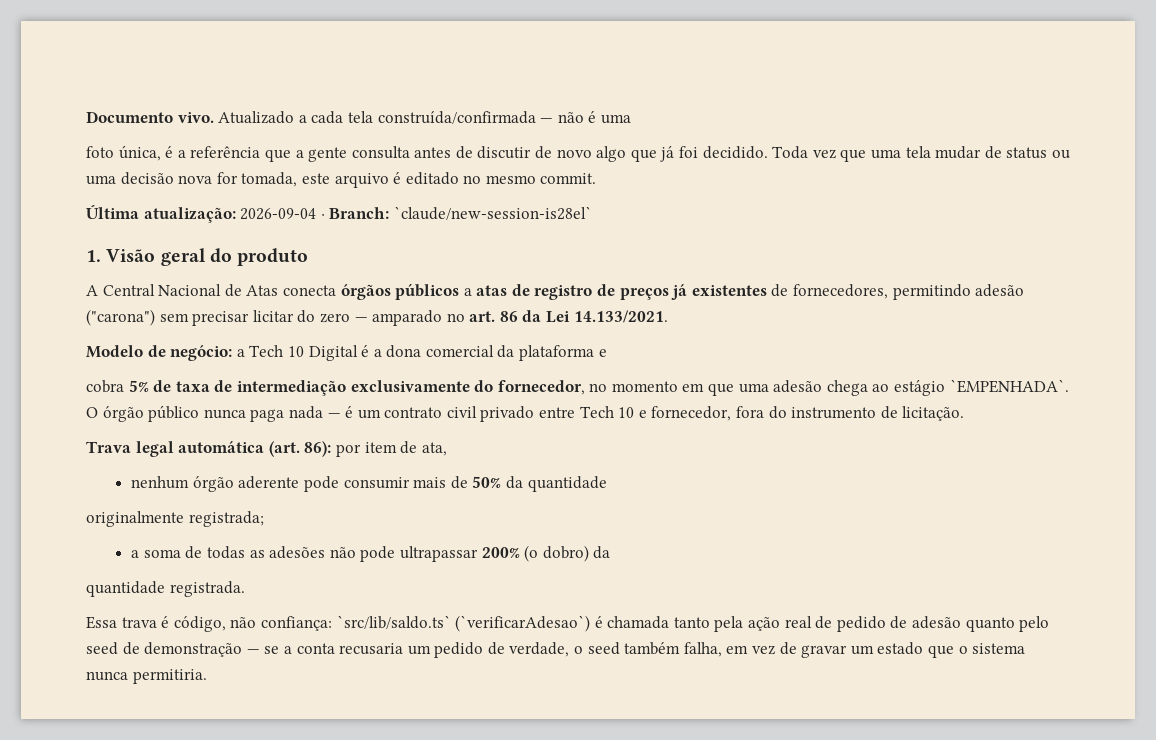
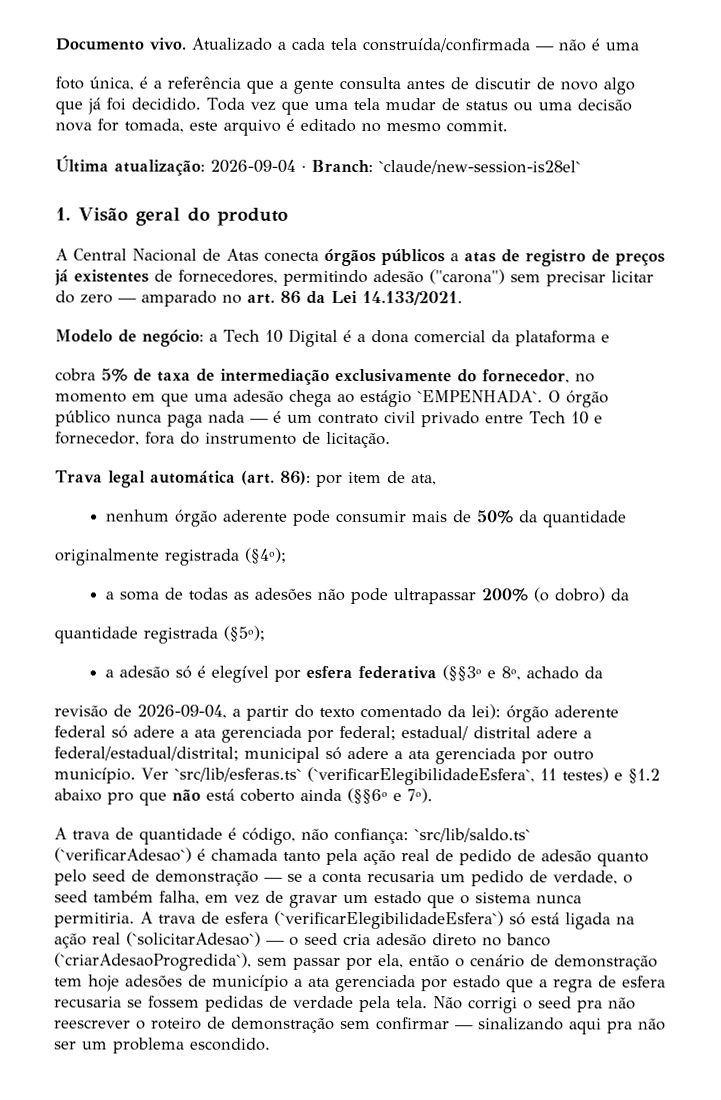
[188,511,264,527] registrada; -> [164,547,287,566] registrada (§4º);
[169,581,245,597] [86,616,157,629] registrada. // Essa trava -> [143,625,265,644] [104,665,603,683] [54,704,619,723] [54,725,592,743] [54,746,594,765] [54,766,660,786] [54,787,433,806] [54,827,223,845] registrada (§5º); // a adesão só é elegível por esfera federativa (§§3º e 8º, achado da // revisão de 2026-09-04, a partir do texto comentado da lei): órgão aderente federal só adere a ata gerenciada por federal; estadual/ distrital adere a federal/estadual/distrital; municipal só adere a ata gerenciada por outro município. Ver `src/lib/esferas.ts` (`verificarElegibilidadeEsfera`, 11 testes) e §1.2 abaixo pro que não está coberto ainda (§§6º e 7º). // A trava de quantidade
(207, 676) none -> [140,910,635,930] [54,931,551,949] [54,952,658,971] [54,974,666,993] [54,995,636,1014] [54,1016,666,1035] [54,1037,271,1054] A trava de esfera (`verificarElegibilidadeEsfera`) só está ligada na ação real (`solicitarAdesao`) — o seed cria adesão direto no banco (`criarAdesaoProgredida`), sem passar por ela, então o cenário de demonstração tem hoje adesões de município a ata gerenciada por estado que a regra de esfera recusaria se fossem pedidas de verdade pela tela. Não corrigi o seed pra não reescrever o roteiro de demonstração sem confirmar — sinalizando aqui pra não ser um problema escondido.

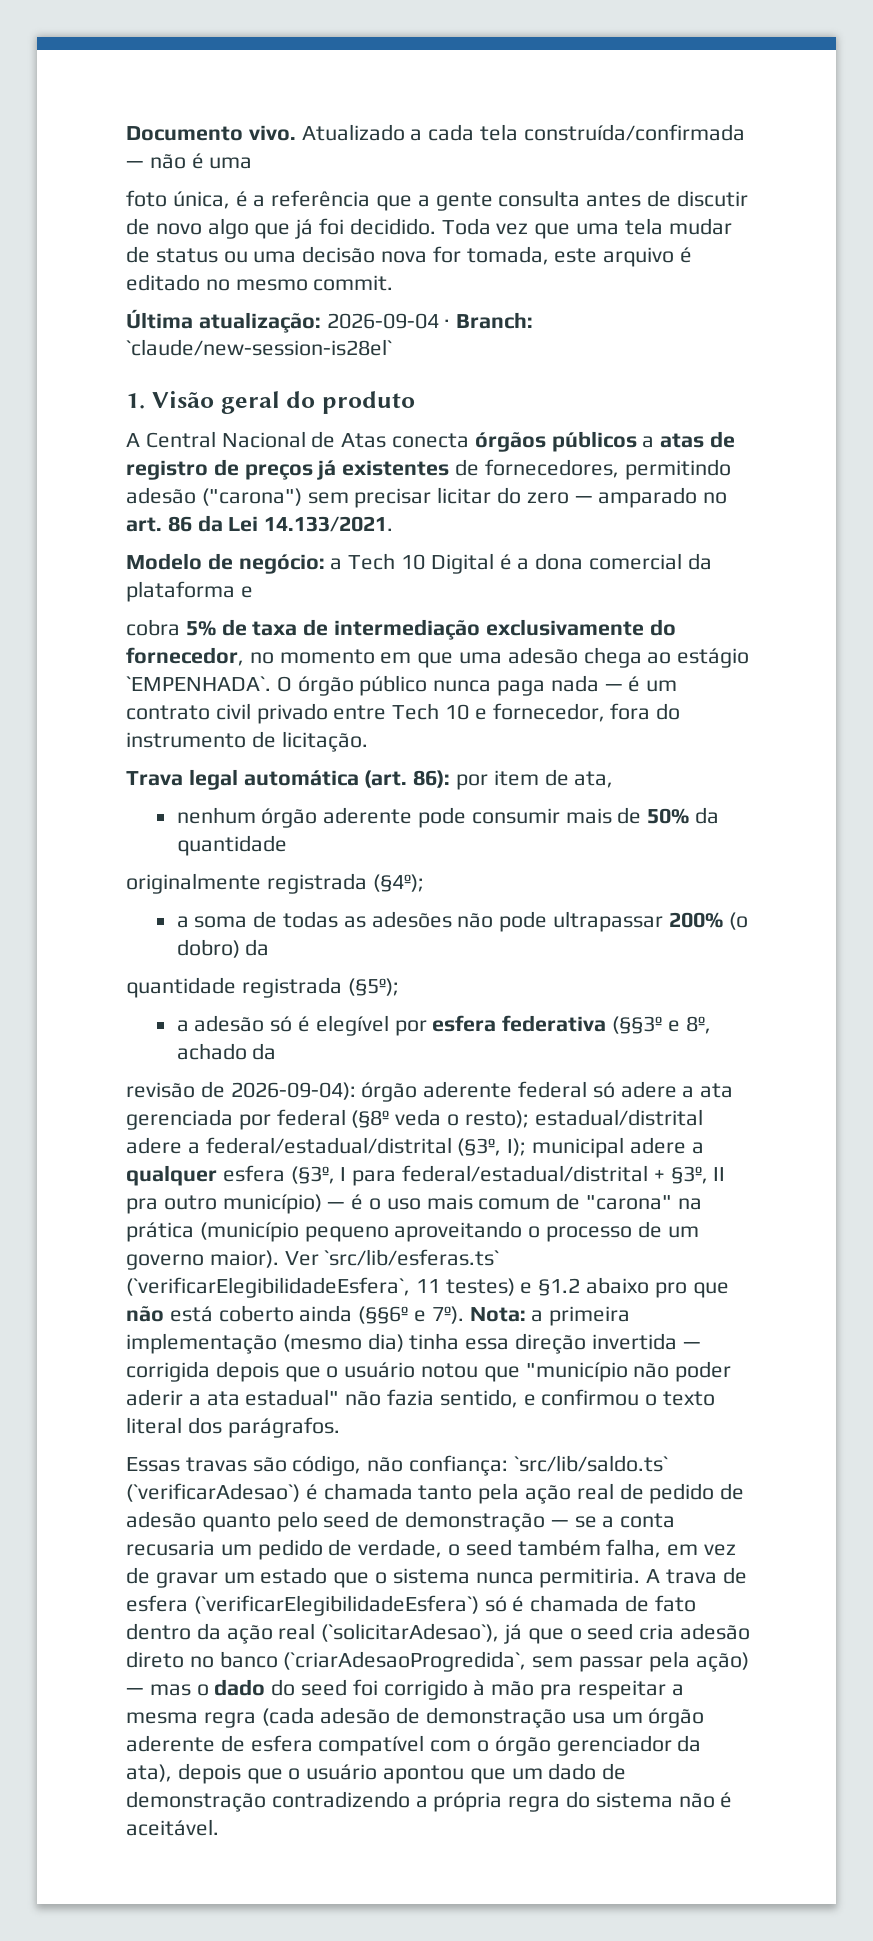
[137,704,501,721] 2026-09-04, a partir do texto comentado da lei): -> [230,1082,356,1100] 2026-09-04):
[339,725,592,741] [54,746,594,765] [54,767,136,784] federal; estadual/ distrital adere a federal/estadual/distrital; municipal só adere a ata gerenciada por outro município. -> [276,1109,703,1128] [126,1137,704,1158] [126,1165,726,1186] [126,1193,702,1214] [126,1221,699,1242] [126,1250,279,1270] federal (§8º veda o resto); estadual/distrital adere a federal/estadual/distrital (§3º, I); municipal adere a qualquer esfera (§3º, I para federal/estadual/distrital + §3º, II pra outro município) — é o uso mais comum de "carona" na prática (município pequeno aproveitando o processo de um governo maior).
[54,827,237,845] // A trava de quantidade é -> [469,1306,631,1326] [126,1333,701,1354] [126,1361,732,1382] [126,1389,716,1408] [126,1417,340,1438] [126,1456,287,1472] Nota: a primeira implementação (mesmo dia) tinha essa direção invertida — corrigida depois que o usuário notou que "município não poder aderir a ata estadual" não fazia sentido, e confirmou o texto literal dos parágrafos. // Essas travas são
[531,912,635,930] [54,931,285,949] está ligada na ação real (`solicitarAdesao`) — -> [512,1595,696,1612] [126,1623,564,1644] é chamada de fato dentro da ação real (`solicitarAdesao`), já que
[54,952,252,971] (`criarAdesaoProgredida`), -> [283,1651,527,1672] (`criarAdesaoProgredida`,
[346,954,658,971] [54,974,666,993] [54,995,636,1014] [54,1016,666,1035] [54,1037,271,1054] por ela, então o cenário de demonstração tem hoje adesões de município a ata gerenciada por estado que a regra de esfera recusaria se fossem pedidas de verdade pela tela. Não corrigi o seed pra não reescrever o roteiro de demonstração sem confirmar — sinalizando aqui pra não ser um problema escondido. -> [648,1651,749,1672] [126,1679,684,1700] [126,1707,705,1728] [126,1735,702,1756] [126,1763,627,1784] [126,1791,733,1812] [126,1819,219,1836] pela ação) — mas o dado do seed foi corrigido à mão pra respeitar a mesma regra (cada adesão de demonstração usa um órgão aderente de esfera compatível com o órgão gerenciador da ata), depois que o usuário apontou que um dado de demonstração contradizendo a própria regra do sistema não é aceitável.

